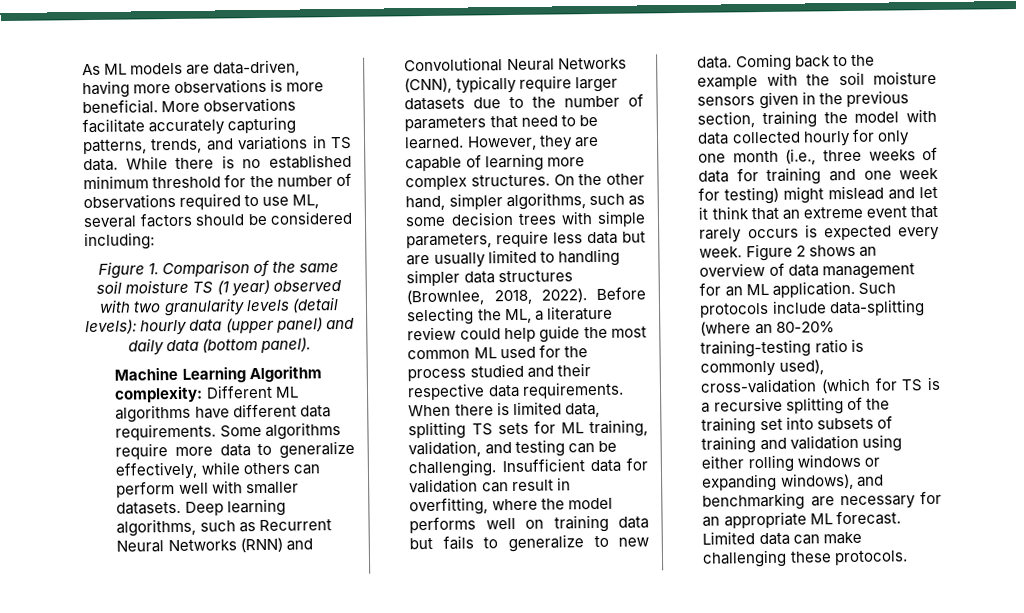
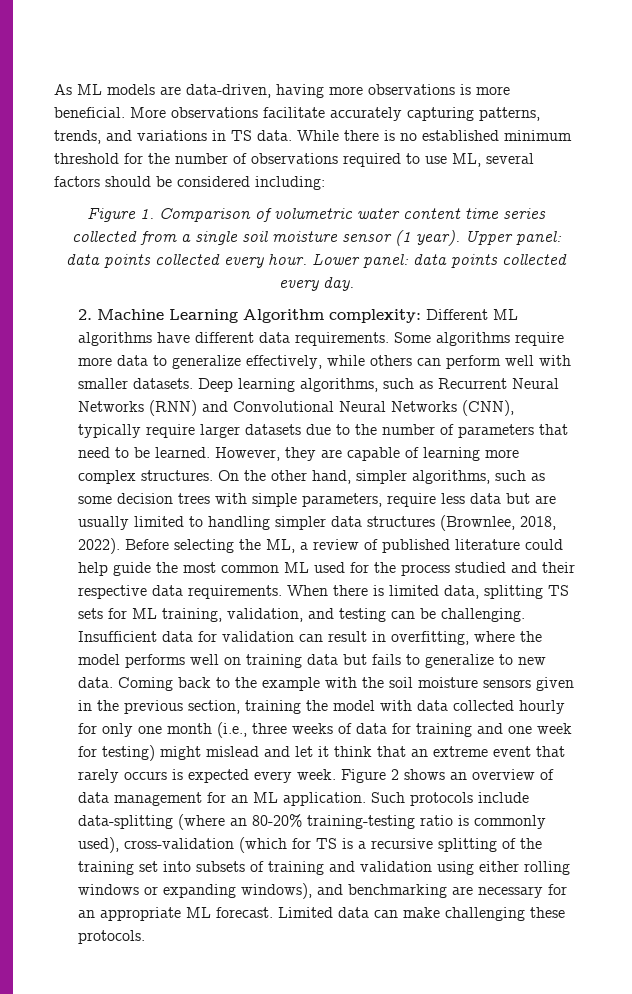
[272,261,340,273] [96,279,342,297] [99,297,339,317] [85,317,355,336] [127,337,312,356] the same soil moisture TS (1 year) observed with two granularity levels (detail levels): hourly data (upper panel) and daily data (bottom panel). // -> [274,208,546,219] [71,230,562,246] [66,253,567,268] [278,277,354,291] [78,309,93,320] volumetric water content time series collected from a single soil moisture sensor (1 year). Upper panel: data points collected every hour. Lower panel: data points collected every day. // 2.
[546,305,613,321] [407,326,457,341] literature review -> [313,539,521,553] review of published literature

